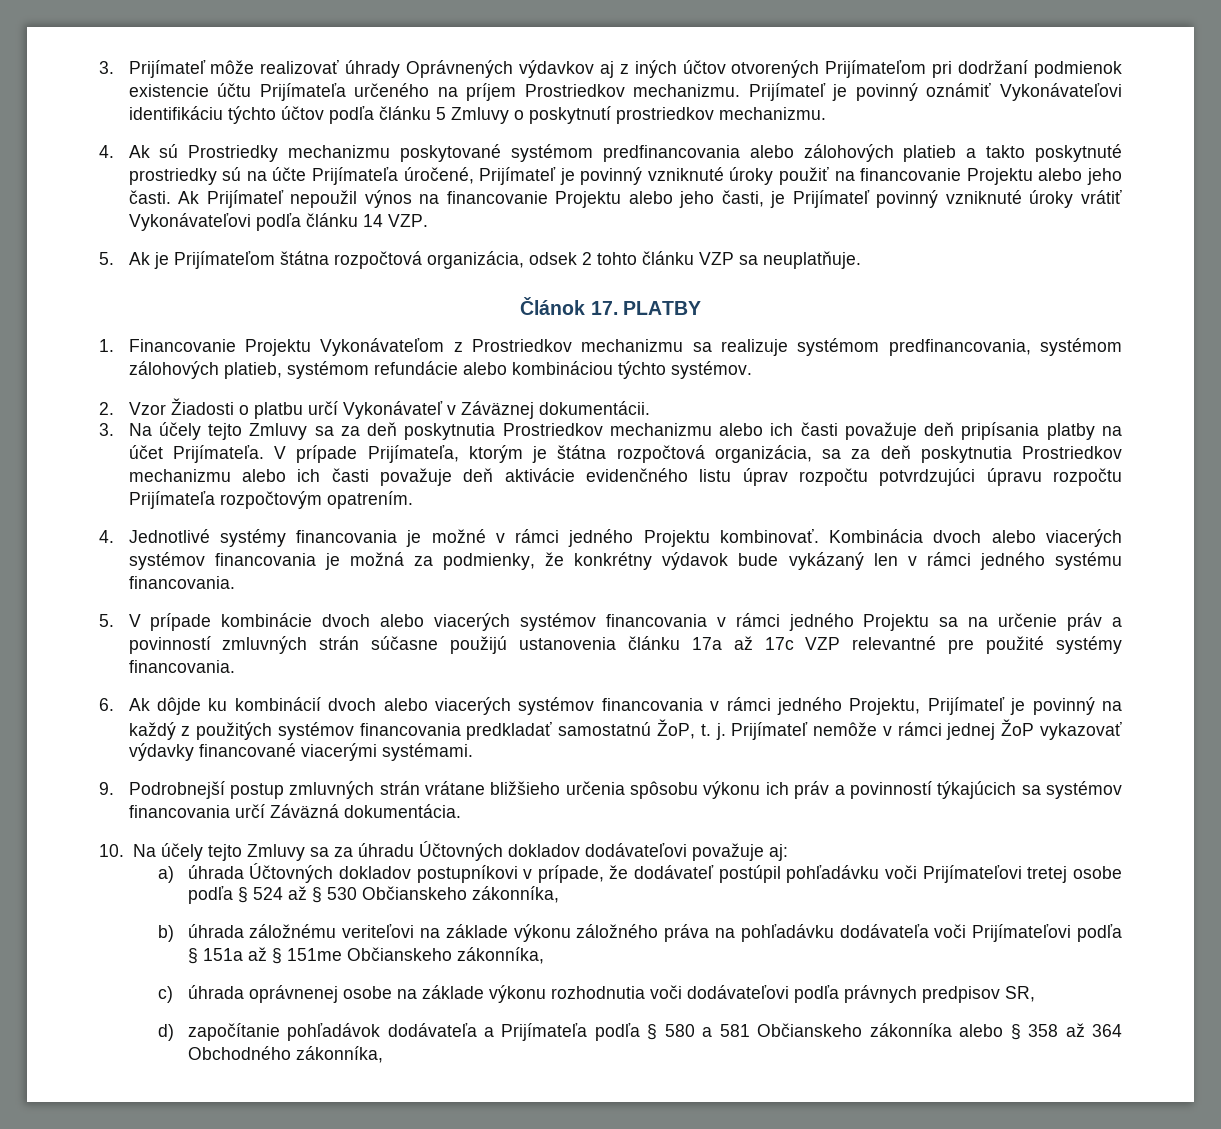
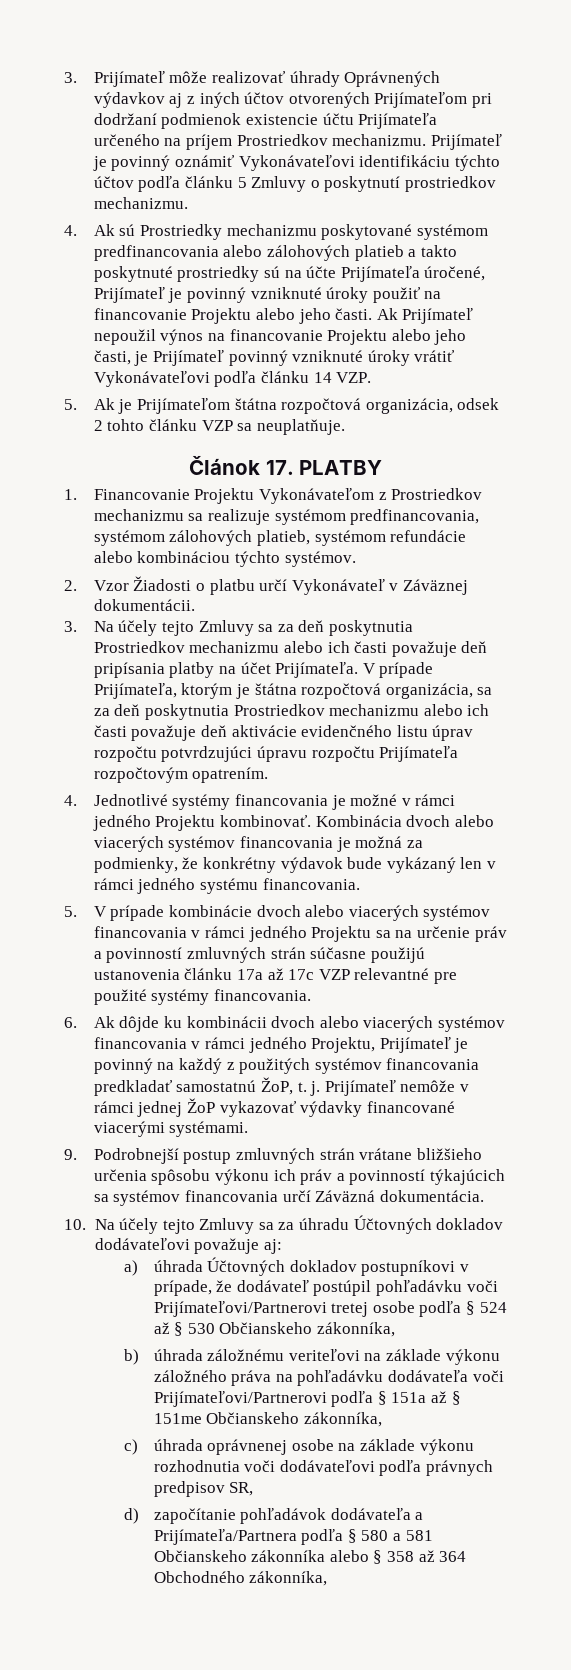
[234,697,321,711] kombinácií -> [186,1016,267,1028] kombinácii
[922,865,1022,883] Prijímateľovi -> [153,1301,327,1317] Prijímateľovi/Partnerovi
[972,924,1072,942] Prijímateľovi -> [153,1391,327,1407] Prijímateľovi/Partnerovi
[501,1023,588,1041] Prijímateľa -> [153,1529,297,1545] Prijímateľa/Partnera

